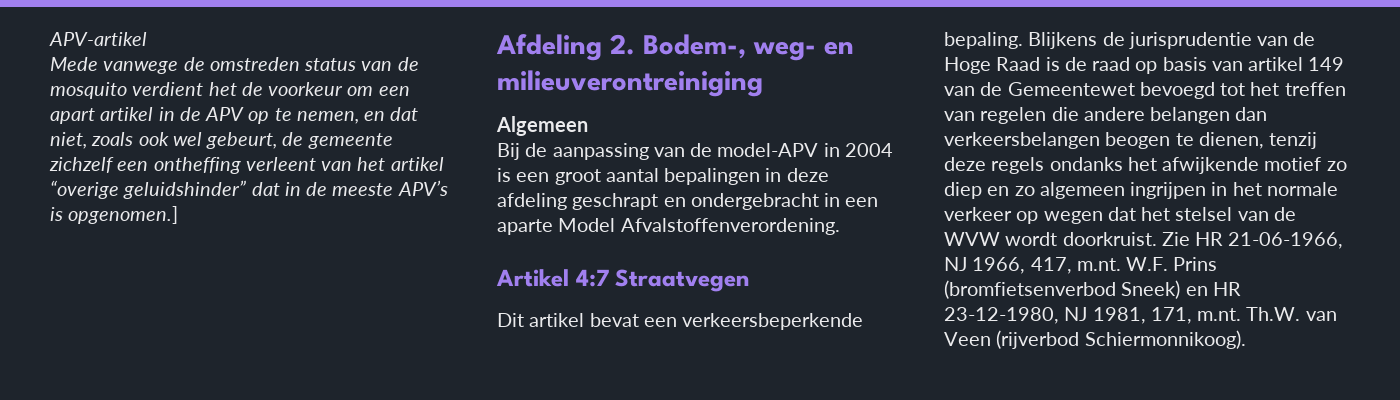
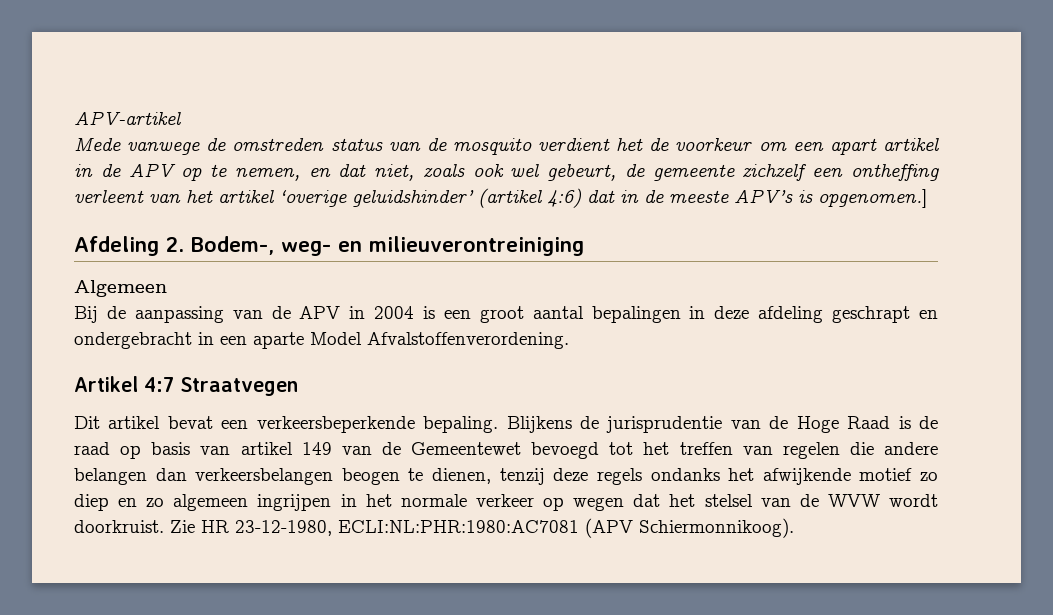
[50,180,247,199] “overige geluidshinder” -> [279,188,582,208] ‘overige geluidshinder’ (artikel 4:6)
[717,143,819,157] model-APV -> [299,306,341,319] APV
[1228,232,1344,249] [944,257,1218,274] [944,280,1241,299] [944,307,1337,324] [944,330,1080,349] 21-06-1966, NJ 1966, 417, m.nt. W.F. Prins (bromfietsenverbod Sneek) en HR 23-12-1980, NJ 1981, 171, m.nt. Th.W. van Veen (rijverbod -> [235,518,633,538] 23-12-1980, ECLI:NL:PHR:1980:AC7081 (APV

